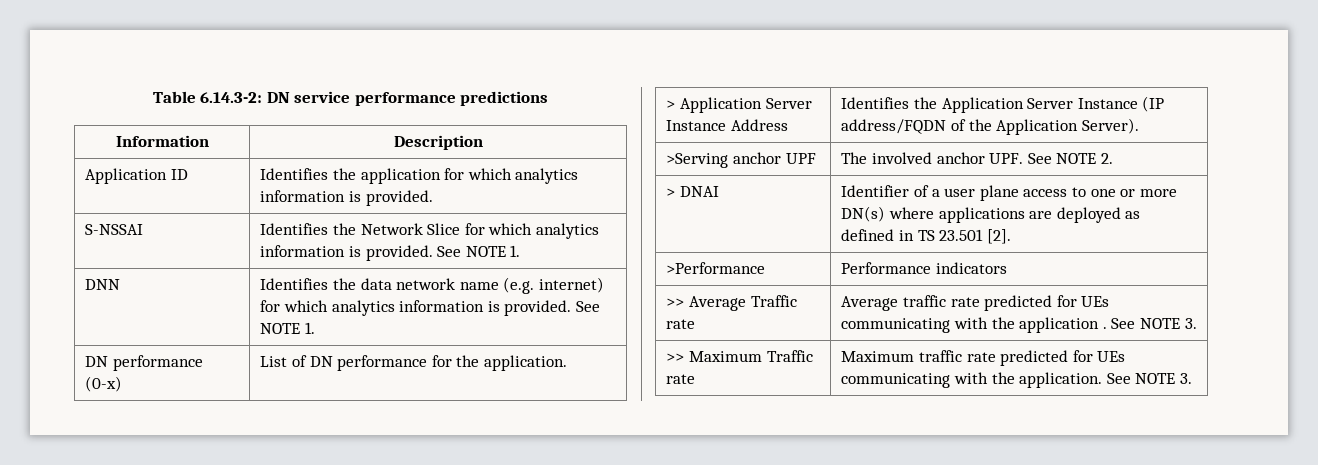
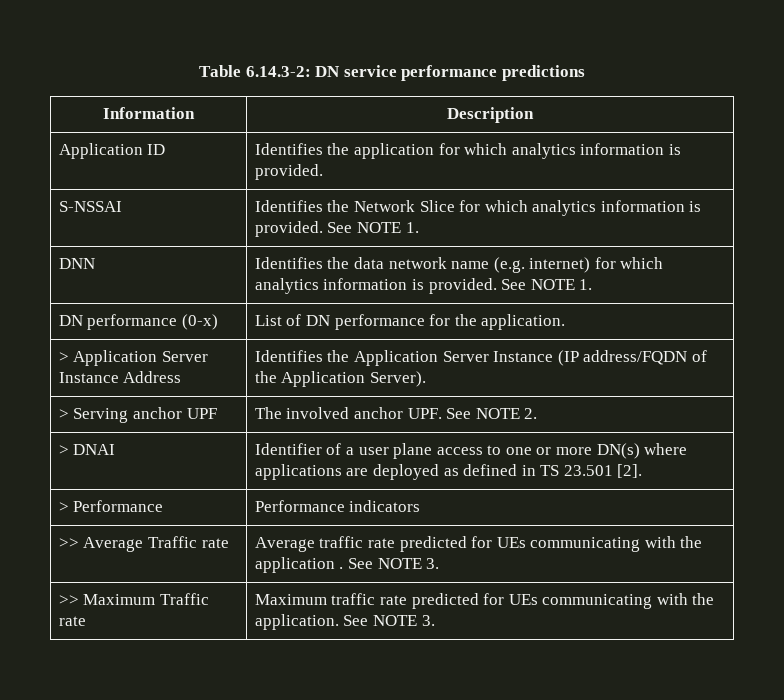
[666,153,729,168] >Serving -> [58,408,129,423] > Serving
[666,262,766,274] >Performance -> [58,500,164,512] > Performance

